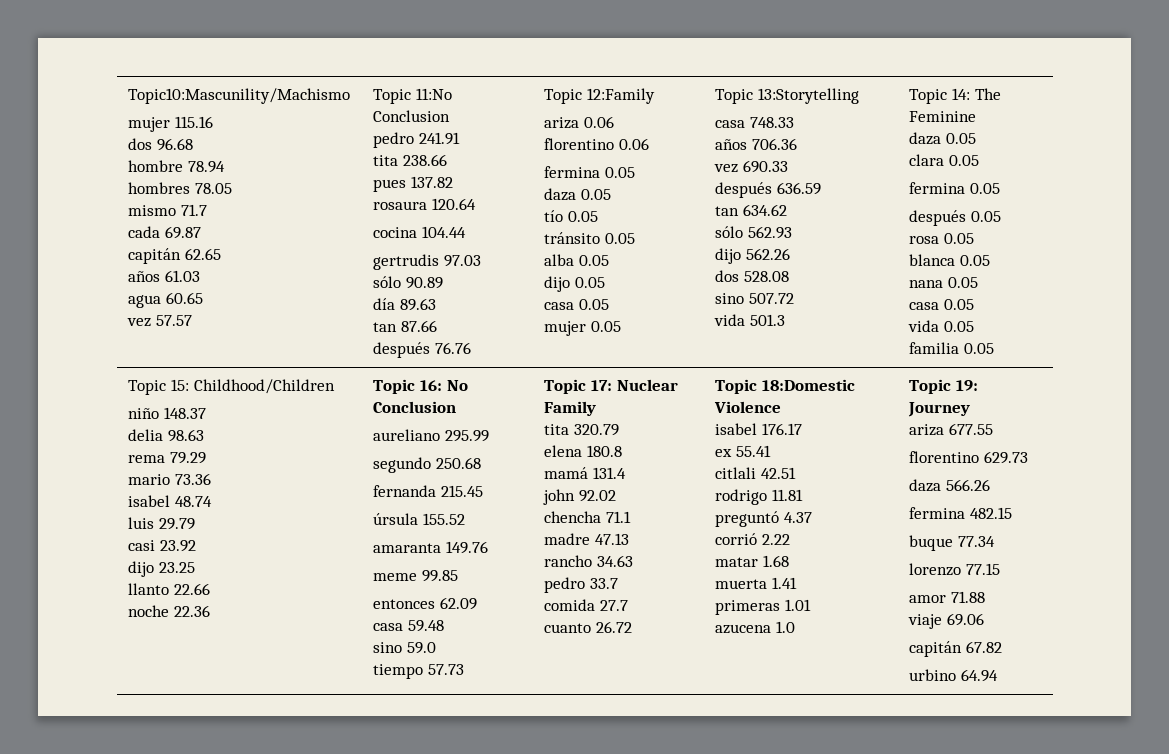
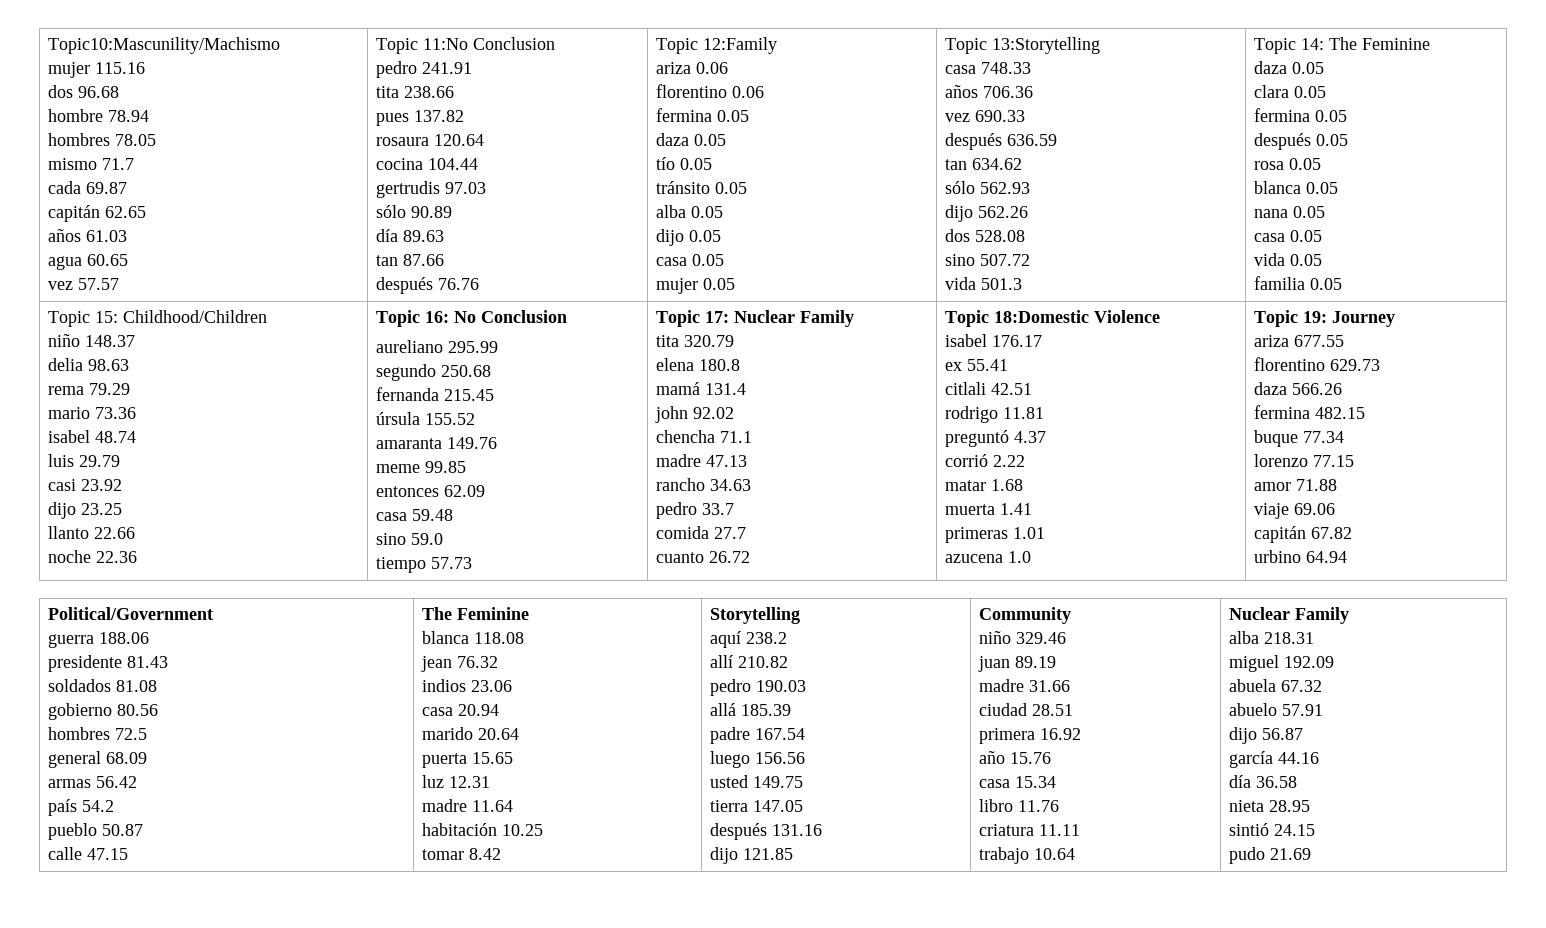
(999, 675) none -> [48,607,214,620] [48,632,150,648] [48,655,169,672] [48,679,158,692] [48,703,159,720] [48,727,148,740] [48,751,148,768] [48,776,138,788] [48,799,115,816] [48,823,144,840] [48,847,129,860] [422,607,530,620] [422,631,525,644] [421,656,499,672] [422,679,513,692] [422,704,500,716] [422,727,520,740] [422,752,514,768] [422,775,491,788] [422,799,514,812] [422,823,544,836] [422,848,502,860] [710,607,801,624] [710,631,788,648] [710,655,789,668] [710,679,807,696] [710,703,792,716] [710,727,806,744] [710,751,806,768] [710,775,804,788] [710,800,804,812] [710,823,823,840] [710,847,794,864] [979,607,1072,624] [979,631,1067,644] [978,656,1057,672] [979,679,1071,692] [979,703,1074,716] [979,728,1082,744] [979,751,1052,764] [979,776,1057,788] [979,799,1060,812] [979,824,1081,836] [979,847,1076,864] [1229,607,1350,624] [1229,631,1315,644] [1229,655,1335,672] [1229,679,1323,692] [1229,703,1324,716] [1229,727,1304,744] [1229,751,1320,768] [1229,775,1298,788] [1229,800,1311,812] [1229,823,1316,836] [1229,847,1312,864] // Political/Government // guerra 188.06 // presidente 81.43 // soldados 81.08 // gobierno 80.56 // hombres 72.5 // general 68.09 // armas 56.42 // país 54.2 // pueblo 50.87 // calle 47.15 | The Feminine // blanca 118.08 // jean 76.32 // indios 23.06 // casa 20.94 // marido 20.64 // puerta 15.65 // luz 12.31 // madre 11.64 // habitación 10.25 // tomar 8.42 | Storytelling // aquí 238.2 // allí 210.82 // pedro 190.03 // allá 185.39 // padre 167.54 // luego 156.56 // usted 149.75 // tierra 147.05 // después 131.16 // dijo 121.85 | Community // niño 329.46 // juan 89.19 // madre 31.66 // ciudad 28.51 // primera 16.92 // año 15.76 // casa 15.34 // libro 11.76 // criatura 11.11 // trabajo 10.64 | Nuclear Family // alba 218.31 // miguel 192.09 // abuela 67.32 // abuelo 57.91 // dijo 56.87 // garcía 44.16 // día 36.58 // nieta 28.95 // sintió 24.15 // pudo 21.69

